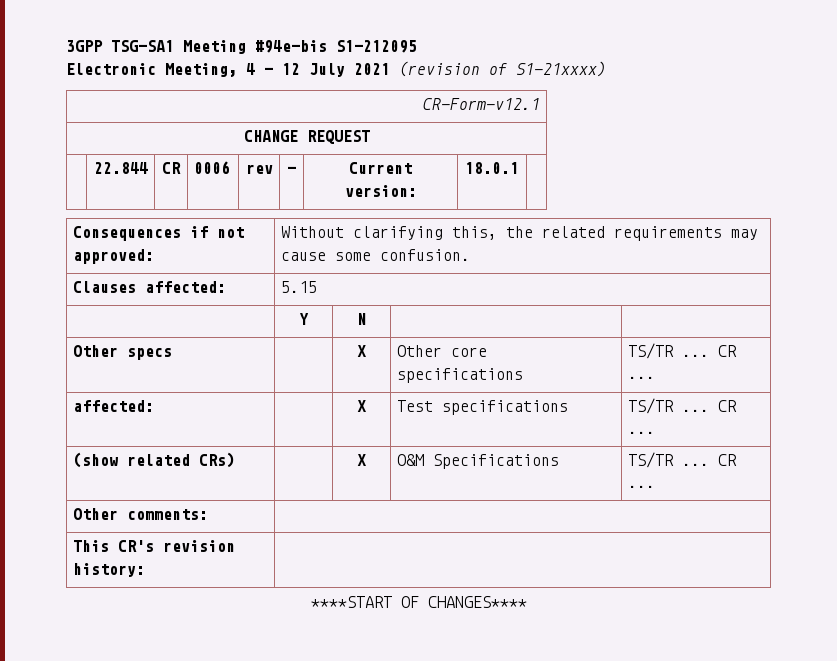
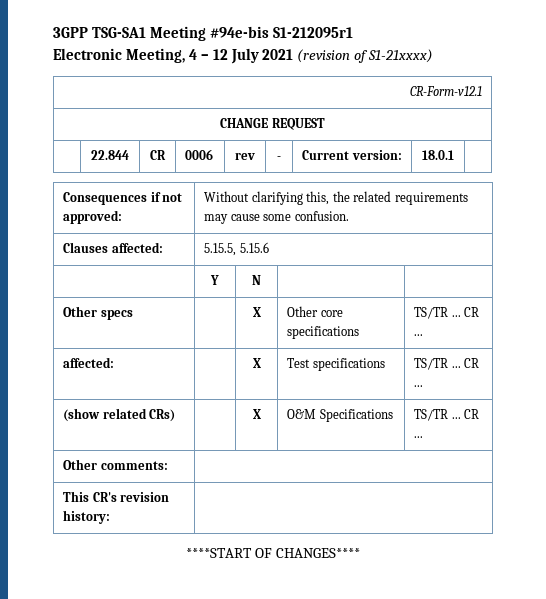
[336,40,417,53] S1-212095 -> [272,27,353,38] S1-212095r1
[280,281,317,293] 5.15 -> [204,242,269,256] 5.15.5, 5.15.6

